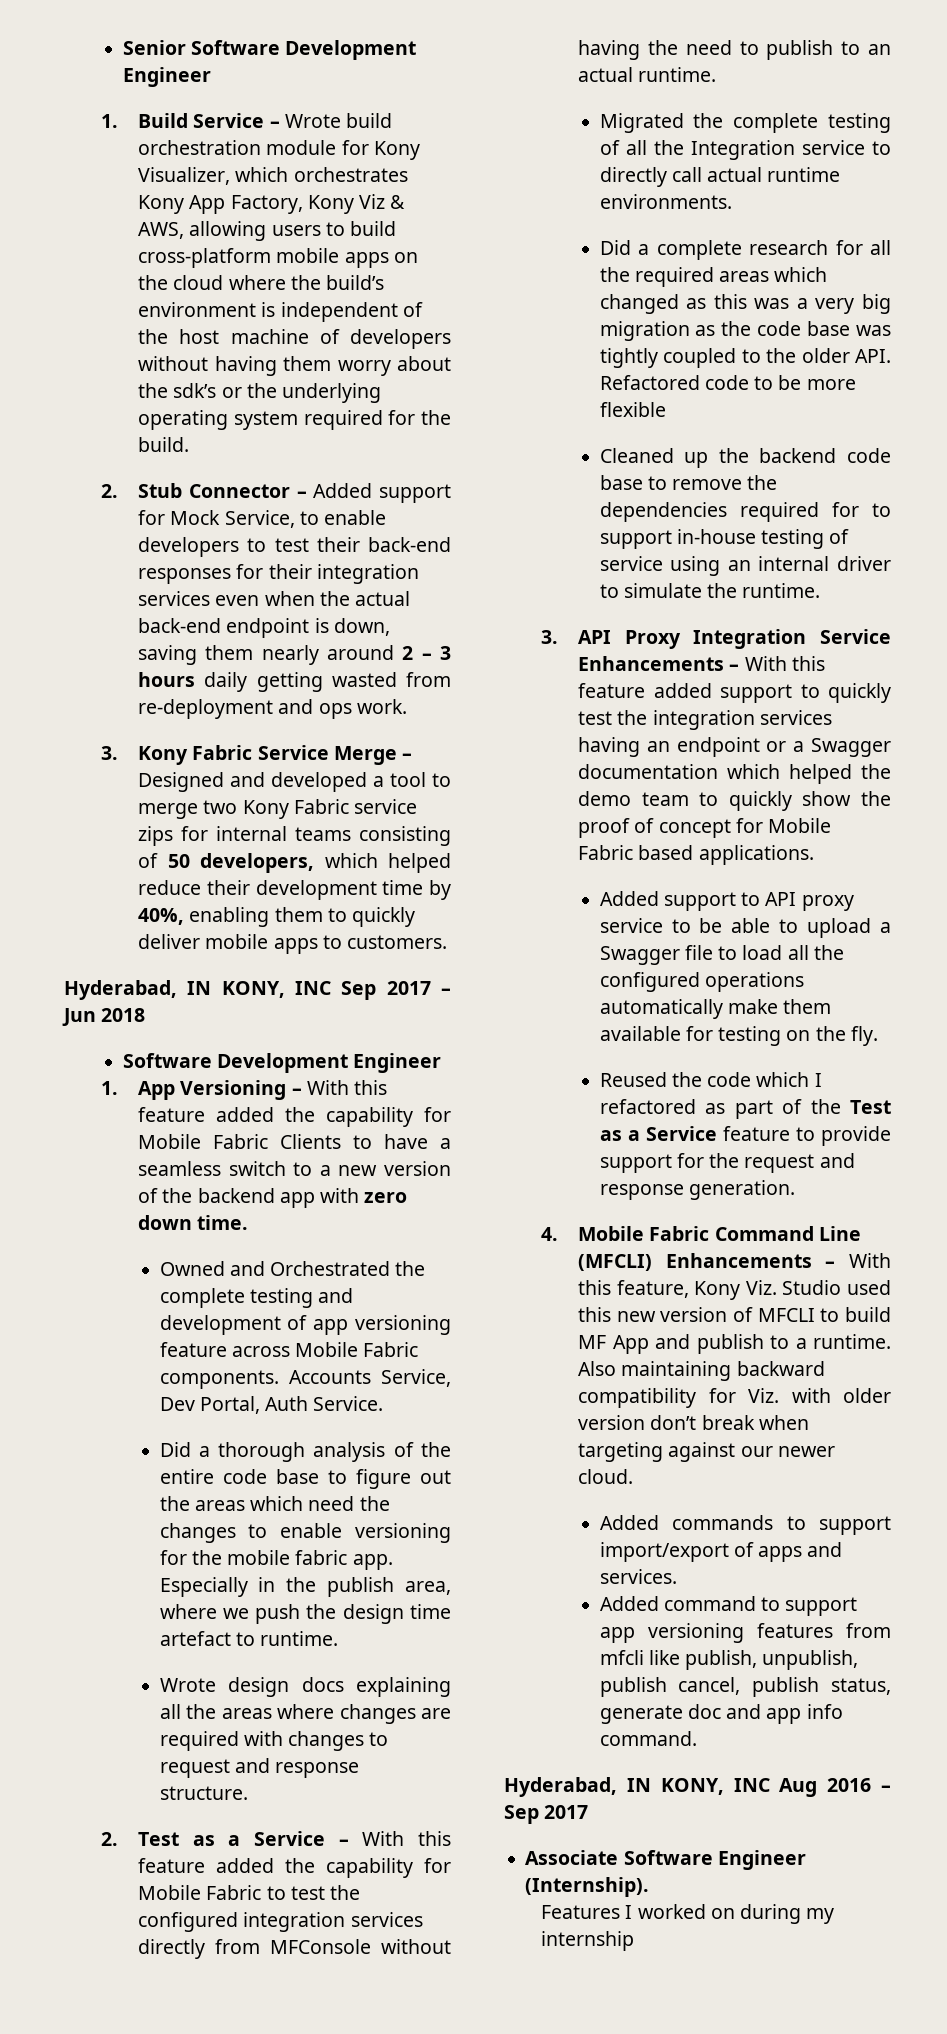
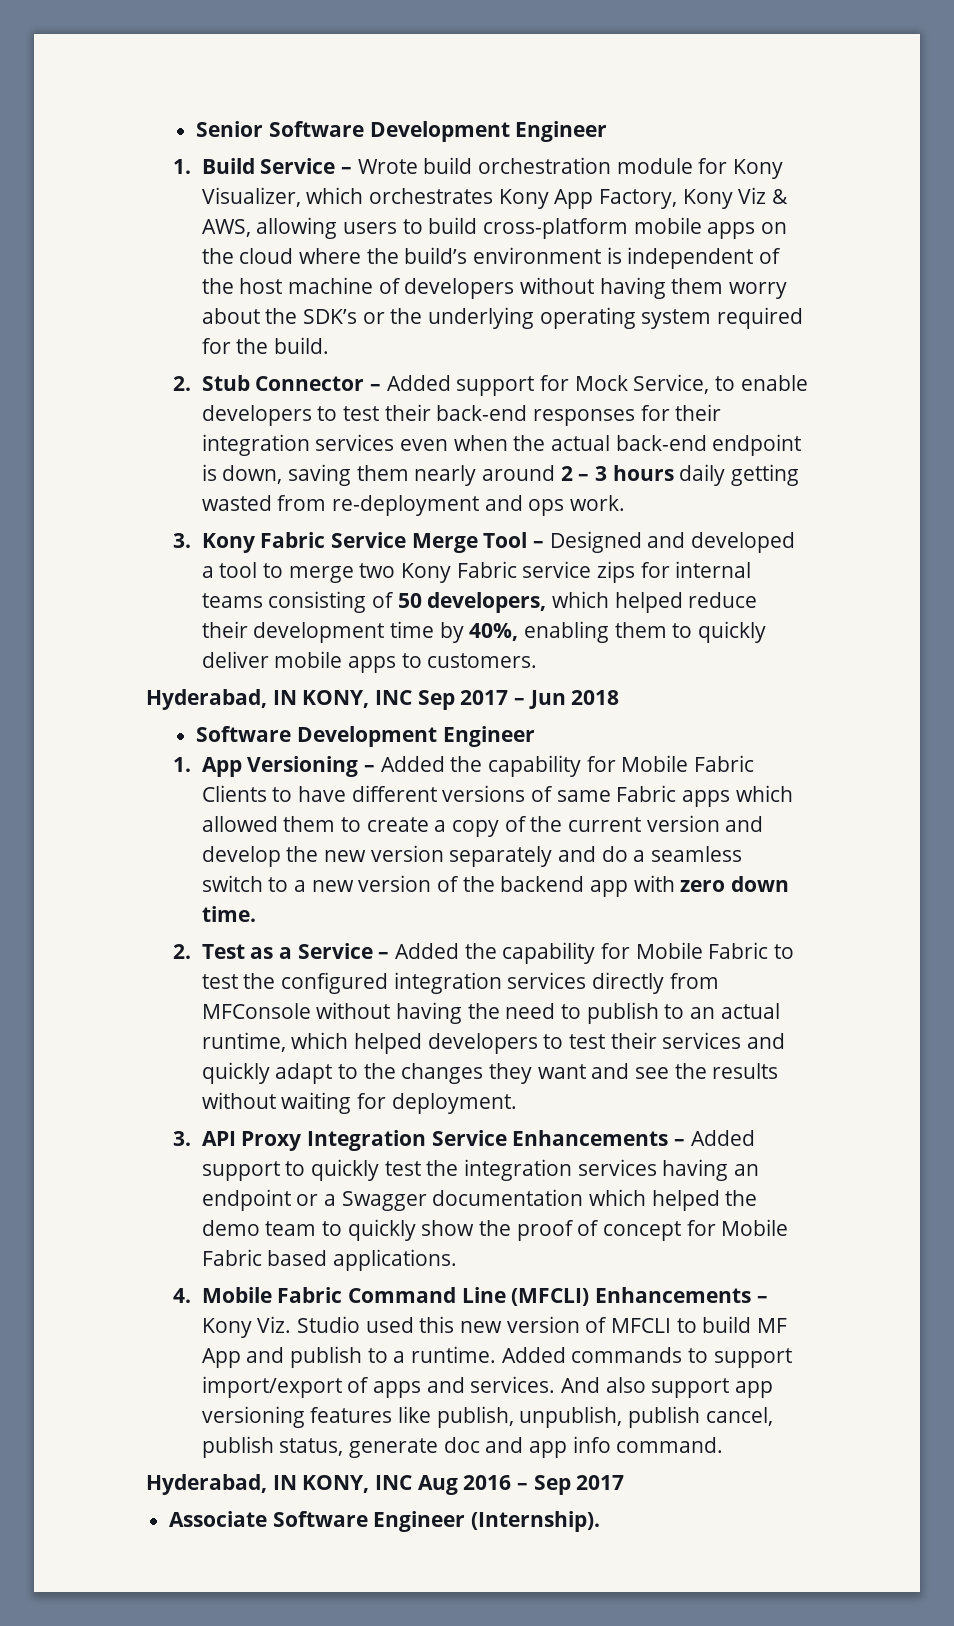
[173,383,217,398] sdk’s -> [303,309,358,324] SDK’s
(397, 755) none -> [483,532,528,548] Tool
[306,1080,388,1095] [138,1107,275,1122] With this feature added -> [380,756,445,772] Added
(429, 1141) none -> [351,785,793,807] [201,815,764,837] [201,845,628,867] different versions of same Fabric apps which allowed them to create a copy of the current version and develop the new version separately and do
[159,1261,426,1276] [159,1288,354,1308] [159,1315,452,1335] [159,1342,419,1357] [159,1369,452,1389] [159,1396,384,1414] [159,1442,452,1462] [159,1469,452,1489] [159,1496,390,1511] [159,1523,452,1543] [159,1550,393,1570] [159,1577,451,1597] [159,1604,452,1624] [159,1631,339,1646] [159,1677,451,1697] [159,1704,451,1724] [159,1731,389,1751] [159,1758,360,1778] [159,1786,248,1800] // Owned and Orchestrated the complete testing and development of app versioning feature across Mobile Fabric components. Accounts Service, Dev Portal, Auth Service. // Did a thorough analysis of the entire code base to figure out the areas which need the changes to enable versioning for the mobile fabric app. Especially in the publish area, where we push the design time artefact to runtime. // Wrote design docs explaining all the areas where changes are required with changes to request and response structure. -> (256, 914) none
[362,1831,451,1846] [138,1858,275,1873] With this feature added -> [395,943,460,959] Added
[638,67,717,82] [599,113,891,133] [599,140,891,160] [599,167,841,187] [599,194,732,209] [599,240,891,260] [599,267,828,287] [599,294,891,314] [599,321,891,341] [599,348,891,368] [599,375,856,390] [599,402,666,417] [599,448,891,468] [599,475,778,490] [599,502,891,522] [599,529,850,549] [599,556,891,576] [599,583,821,598] runtime. // Migrated the complete testing of all the Integration service to directly call actual runtime environments. // Did a complete research for all the required areas which changed as this was a very big migration as the code base was tightly coupled to the older API. Refactored code to be more flexible // Cleaned up the backend code base to remove the dependencies required for to support in-house testing of service using an internal driver to simulate the runtime. -> [201,1032,786,1054] [201,1062,779,1084] [201,1092,517,1114] runtime, which helped developers to test their services and quickly adapt to the changes they want and see the results without waiting for deployment.
[744,656,825,671] [578,683,712,698] With this feature added -> [690,1130,755,1146] Added
[599,891,854,911] [599,918,891,938] [599,945,844,965] [599,972,804,992] [599,999,832,1019] [599,1026,878,1046] [599,1072,822,1087] [599,1099,891,1119] [599,1126,891,1146] [599,1153,855,1173] [599,1180,795,1200] // Added support to API proxy service to be able to upload a Swagger file to load all the configured operations automatically make them available for testing on the fly. // Reused the code which I refactored as part of the Test as a Service feature to provide support for the request and response generation. -> (458, 1260) none
[849,1253,891,1268] [578,1280,689,1298] With this feature, -> (768, 1299) none
[578,1361,825,1381] [578,1388,891,1408] [578,1415,809,1430] [578,1442,835,1462] [578,1469,634,1484] Also maintaining backward compatibility for Viz. with older version don’t break when targeting against our newer cloud. // -> (497, 1354) none
[599,1596,781,1611] // Added command to -> [561,1377,646,1393] And also
[846,1623,891,1638] [599,1650,644,1665] from mfcli -> (393, 1415) none
[541,1904,835,1924] [541,1931,635,1951] // Features I worked on during my internship -> (601, 1521) none

